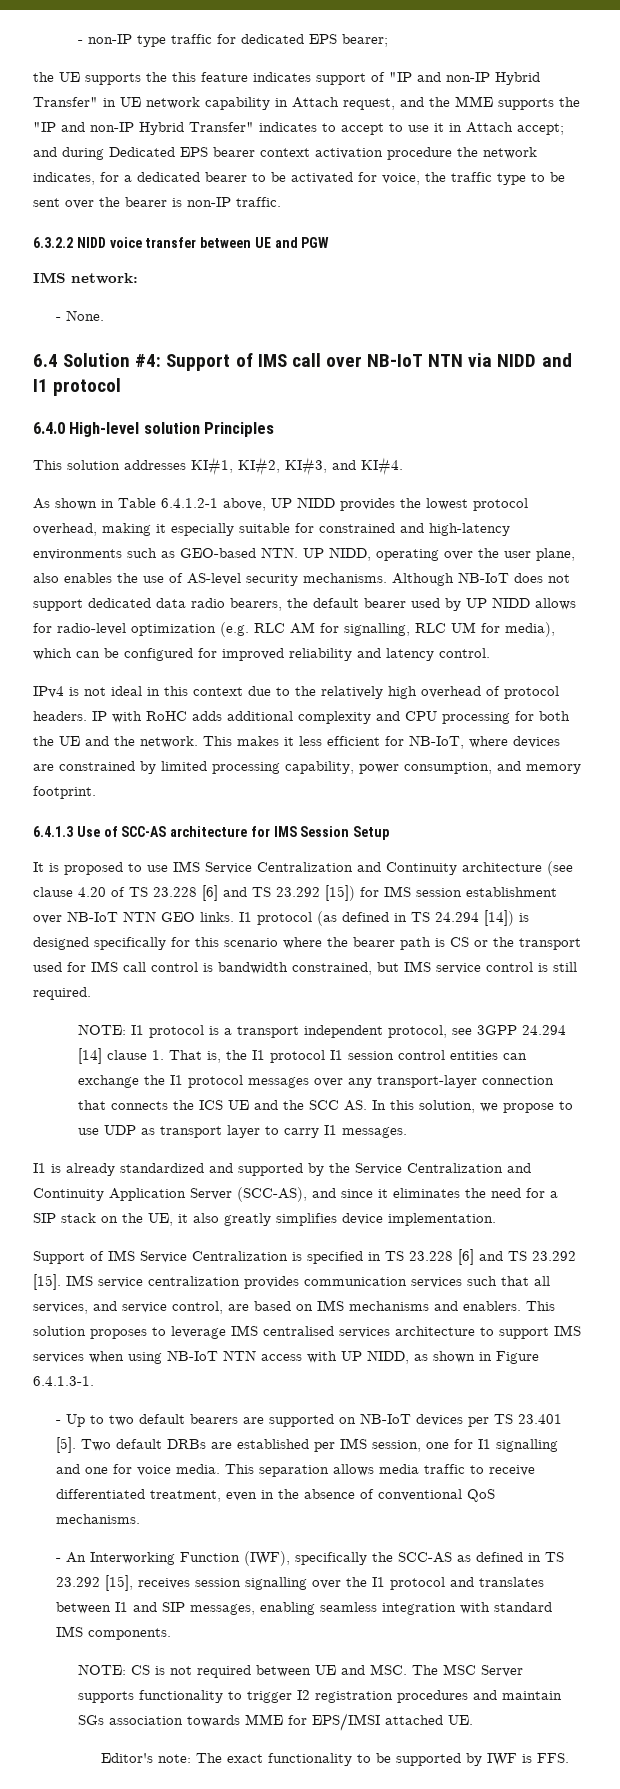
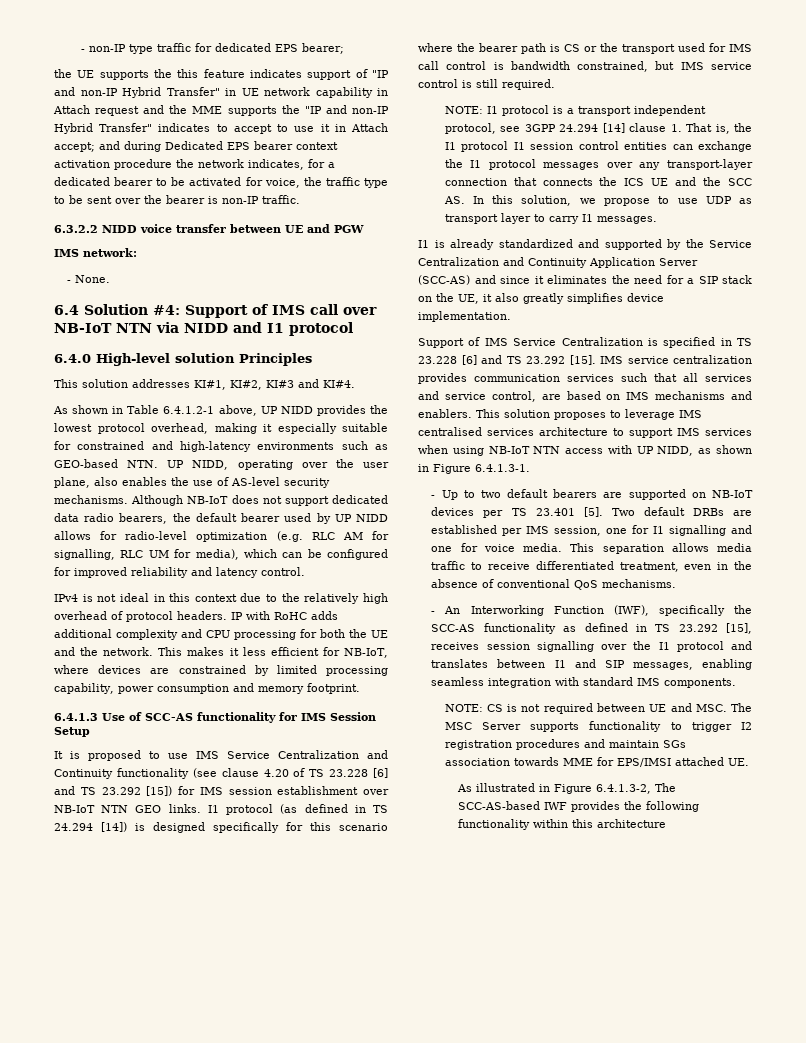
[343,98,395,110] request, -> [95,106,140,116] request
[285,457,327,476] KI#3, -> [266,380,294,388] KI#3
[404,762,492,774] consumption, -> [156,684,229,694] consumption
[170,826,248,837] architecture -> [197,712,276,723] functionality
[462,862,542,872] architecture -> [116,768,189,779] functionality
[237,1187,307,1202] (SCC-AS), -> [418,275,470,285] (SCC-AS)
[33,1302,88,1314] services, -> [705,374,752,382] services
(452, 1557) none -> [483,623,556,634] functionality
[100,1753,569,1766] Editor's note: The exact functionality to be supported by IWF is FFS. -> [457,783,677,794] [458,801,700,812] [458,819,667,830] As illustrated in Figure 6.4.1.3-2, The SCC-AS-based IWF provides the following functionality within this architecture

